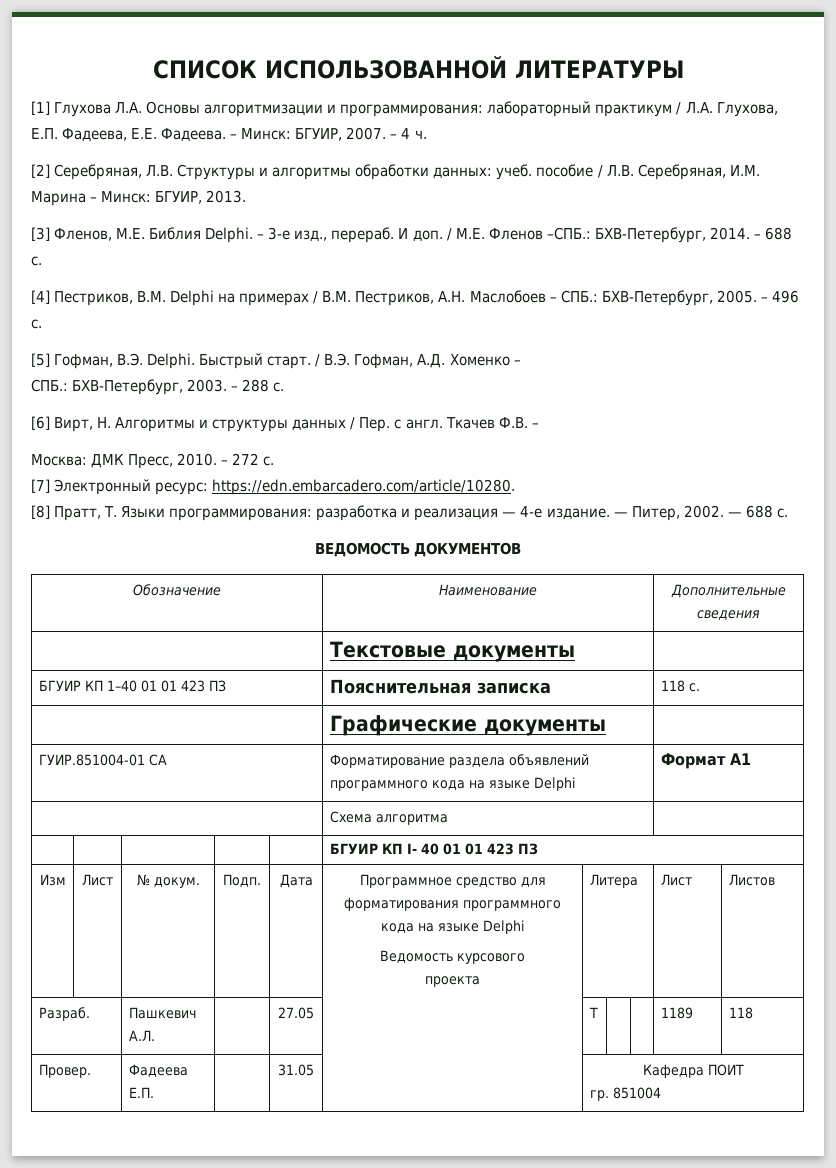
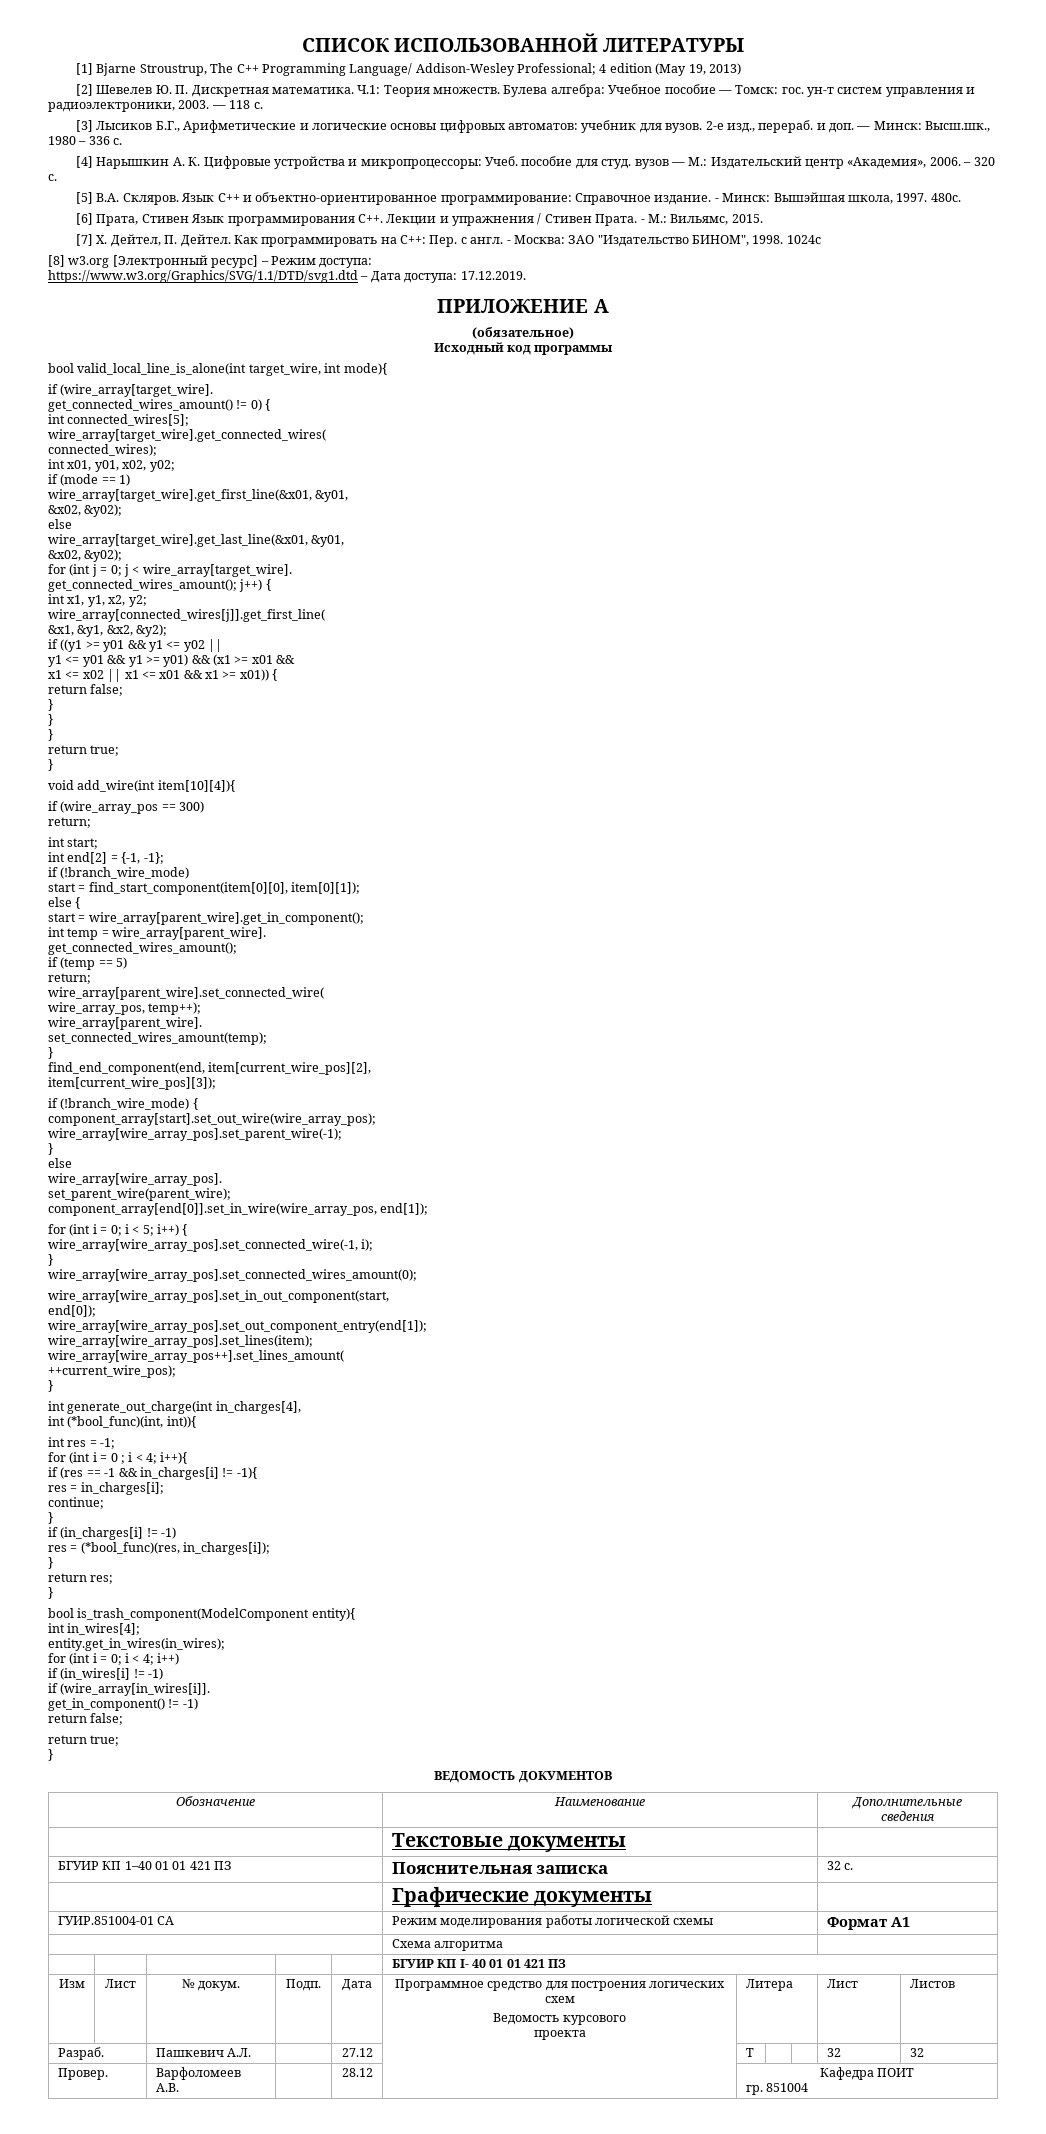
[54,101,778,117] [31,127,427,142] [31,164,760,180] [31,190,247,206] [31,227,792,243] [31,256,42,266] [31,290,799,306] [31,319,42,329] [31,353,521,369] [31,379,285,395] [31,416,356,432] Глухова Л.А. Основы алгоритмизации и программирования: лабораторный практикум / Л.А. Глухова, Е.П. Фадеева, Е.Е. Фадеева. – Минск: БГУИР, 2007. – 4 ч. // [2] Серебряная, Л.В. Структуры и алгоритмы обработки данных: учеб. пособие / Л.В. Серебряная, И.М. Марина – Минск: БГУИР, 2013. // [3] Фленов, М.Е. Библия Delphi. – 3-e изд., перераб. И доп. / М.Е. Фленов –СПБ.: БХВ-Петербург, 2014. – 688 с. // [4] Пестриков, В.М. Delphi на примерах / В.М. Пестриков, А.Н. Маслобоев – СПБ.: БХВ-Петербург, 2005. – 496 с. // [5] Гофман, В.Э. Delphi. Быстрый старт. / В.Э. Гофман, А.Д. Хоменко – // СПБ.: БХВ-Петербург, 2003. – 288 с. // [6] Вирт, Н. Алгоритмы и структуры данных / -> [96,63,741,76] [76,84,976,97] [48,100,263,112] [76,120,991,133] [48,136,123,145] [76,156,995,169] [48,174,57,181] [76,192,961,205] [76,213,763,226] [76,234,427,247] Bjarne Stroustrup, The C++ Programming Language/ Addison-Wesley Professional; 4 edition (May 19, 2013) // [2] Шевелев Ю. П. Дискретная математика. Ч.1: Теория множеств. Булева алгебра: Учебное пособие — Томск: гос. ун-т систем управления и радиоэлектроники, 2003. — 118 с. // [3] Лысиков Б.Г., Арифметические и логические основы цифровых автоматов: учебник для вузов. 2-е изд., перераб. и доп. — Минск: Высш.шк., 1980 – 336 с. // [4] Нарышкин А. К. Цифровые устройства и микропроцессоры: Учеб. пособие для студ. вузов — М.: Издательский центр «Академия», 2006. – 320 с. // [5] В.А. Скляров. Язык C++ и объектно-ориентированное программирование: Справочное издание. - Минск: Вышэйшая школа, 1997. 480с. // [6] Прата, Стивен Язык программирования C++. Лекции и упражнения / Стивен Прата. - М.: Вильямс, 2015. // [7] Х. Дейтел, П. Дейтел. Как программировать на C++:
[445,417,539,429] [31,453,275,469] [31,479,516,495] [31,505,788,521] Ткачев Ф.В. – // Москва: ДМК Пресс, 2010. – 272 с. // [7] Электронный ресурс: https://edn.embarcadero.com/article/10280. // [8] Пратт, Т. Языки программирования: разработка и реализация — 4-е издание. — Питер, 2002. — 688 с. -> [506,235,821,247] [48,255,373,268] [48,270,526,283] [437,299,609,313] [472,327,574,339] [433,342,614,355] [48,363,387,376] [48,384,214,397] [48,399,271,412] [48,414,190,426] [48,429,326,442] [48,444,157,456] [48,459,175,472] [48,474,131,486] [48,489,349,502] [48,504,123,517] [48,519,72,529] [48,534,345,547] [48,549,123,562] [48,564,292,577] [48,579,271,592] [48,594,147,607] [48,609,325,622] [48,624,168,637] [48,639,222,652] [48,654,296,667] [48,669,278,682] [48,684,124,696] [48,699,53,711] [48,714,53,726] [48,729,53,741] [48,745,120,756] [48,759,53,771] [48,780,235,792] [48,801,205,814] [48,817,91,828] [48,837,99,849] [48,852,164,864] [48,867,190,879] [48,882,361,895] [48,897,81,909] [48,912,364,925] [48,927,267,940] [48,942,237,955] [48,957,128,970] [48,973,91,984] [48,987,324,1000] [48,1002,202,1015] [48,1017,202,1030] [48,1032,267,1045] [48,1047,53,1059] [48,1062,372,1075] [48,1077,216,1090] [48,1098,198,1110] [48,1113,376,1126] [48,1128,342,1141] [48,1143,53,1155] [48,1158,72,1168] [48,1173,222,1186] [48,1188,231,1201] [48,1203,429,1216] [48,1224,188,1236] [48,1239,374,1252] [48,1254,53,1266] [48,1269,417,1282] [48,1290,389,1303] [48,1305,96,1317] [48,1320,427,1333] [48,1335,313,1348] [48,1350,344,1363] [48,1365,176,1378] [48,1380,53,1392] [48,1401,301,1414] [48,1416,196,1428] [48,1437,116,1449] [48,1452,188,1464] [48,1467,257,1480] [48,1482,164,1495] [48,1497,104,1509] [48,1512,53,1524] [48,1527,177,1540] [48,1542,271,1555] [48,1557,53,1569] [48,1573,114,1584] [48,1587,53,1599] [48,1608,355,1621] [48,1623,141,1635] [48,1638,225,1651] [48,1653,179,1665] [48,1668,164,1680] [48,1683,211,1696] [48,1698,198,1711] [48,1713,124,1725] [48,1735,120,1746] [48,1749,53,1761] - Москва: ЗАО "Издательство БИНОМ", 1998. 1024с // [8] w3.org [Электронный ресурс] – Режим доступа: // https://www.w3.org/Graphics/SVG/1.1/DTD/svg1.dtd – Дата доступа: 17.12.2019. // ПРИЛОЖЕНИЕ А // (обязательное) // Исходный код программы // bool valid_local_line_is_alone(int target_wire, int mode){ // if (wire_array[target_wire]. // get_connected_wires_amount() != 0) { // int connected_wires[5]; // wire_array[target_wire].get_connected_wires( // connected_wires); // int x01, y01, x02, y02; // if (mode == 1) // wire_array[target_wire].get_first_line(&x01, &y01, // &x02, &y02); // else // wire_array[target_wire].get_last_line(&x01, &y01, // &x02, &y02); // for (int j = 0; j < wire_array[target_wire]. // get_connected_wires_amount(); j++) { // int x1, y1, x2, y2; // wire_array[connected_wires[j]].get_first_line( // &x1, &y1, &x2, &y2); // if ((y1 >= y01 && y1 <= y02 || // y1 <= y01 && y1 >= y01) && (x1 >= x01 && // x1 <= x02 || x1 <= x01 && x1 >= x01)) { // return false; // } // } // } // return true; // } // void add_wire(int item[10][4]){ // if (wire_array_pos == 300) // return; // int start; // int end[2] = {-1, -1}; // if (!branch_wire_mode) // start = find_start_component(item[0][0], item[0][1]); // else { // start = wire_array[parent_wire].get_in_component(); // int temp = wire_array[parent_wire]. // get_connected_wires_amount(); // if (temp == 5) // return; // wire_array[parent_wire].set_connected_wire( // wire_array_pos, temp++); // wire_array[parent_wire]. // set_connected_wires_amount(temp); // } // find_end_component(end, item[current_wire_pos][2], // item[current_wire_pos][3]); // if (!branch_wire_mode) { // component_array[start].set_out_wire(wire_array_pos); // wire_array[wire_array_pos].set_parent_wire(-1); // } // else // wire_array[wire_array_pos]. // set_parent_wire(parent_wire); // component_array[end[0]].set_in_wire(wire_array_pos, end[1]); // for (int i = 0; i < 5; i++) { // wire_array[wire_array_pos].set_connected_wire(-1, i); // } // wire_array[wire_array_pos].set_connected_wires_amount(0); // wire_array[wire_array_pos].set_in_out_component(start, // end[0]); // wire_array[wire_array_pos].set_out_component_entry(end[1]); // wire_array[wire_array_pos].set_lines(item); // wire_array[wire_array_pos++].set_lines_amount( // ++current_wire_pos); // } // int generate_out_charge(int in_charges[4], // int (*bool_func)(int, int)){ // int res = -1; // for (int i = 0 ; i < 4; i++){ // if (res == -1 && in_charges[i] != -1){ // res = in_charges[i]; // continue; // } // if (in_charges[i] != -1) // res = (*bool_func)(res, in_charges[i]); // } // return res; // } // bool is_trash_component(ModelComponent entity){ // int in_wires[4]; // entity.get_in_wires(in_wires); // for (int i = 0; i < 4; i++) // if (in_wires[i] != -1) // if (wire_array[in_wires[i]]. // get_in_component() != -1) // return false; // return true; // }
[180,680,205,692] 423 -> [189,1861,211,1870] 421
[660,680,685,692] 118 -> [826,1861,841,1870] 32
[329,754,589,768] [329,777,576,791] Форматирование раздела объявлений программного кода на языке Delphi -> [391,1915,714,1928] Режим моделирования работы логической схемы
[486,843,514,855] 423 -> [524,1959,546,1968] 421
[344,897,561,911] [380,920,525,934] форматирования программного кода на языке Delphi -> [570,1981,726,1991] [544,1996,575,2003] построения логических схем
[278,1007,314,1019] 27.05 -> [341,2048,373,2057] 27.12
[660,1007,693,1019] [728,1007,753,1019] 1189 | 118 -> [826,2048,841,2057] [909,2048,924,2057] 32 | 32
[128,1064,188,1077] [128,1087,154,1098] [278,1064,314,1076] Фадеева Е.П. | | 31.05 -> [155,2067,241,2080] [155,2083,179,2092] [341,2068,373,2077] Варфоломеев А.В. | | 28.12

